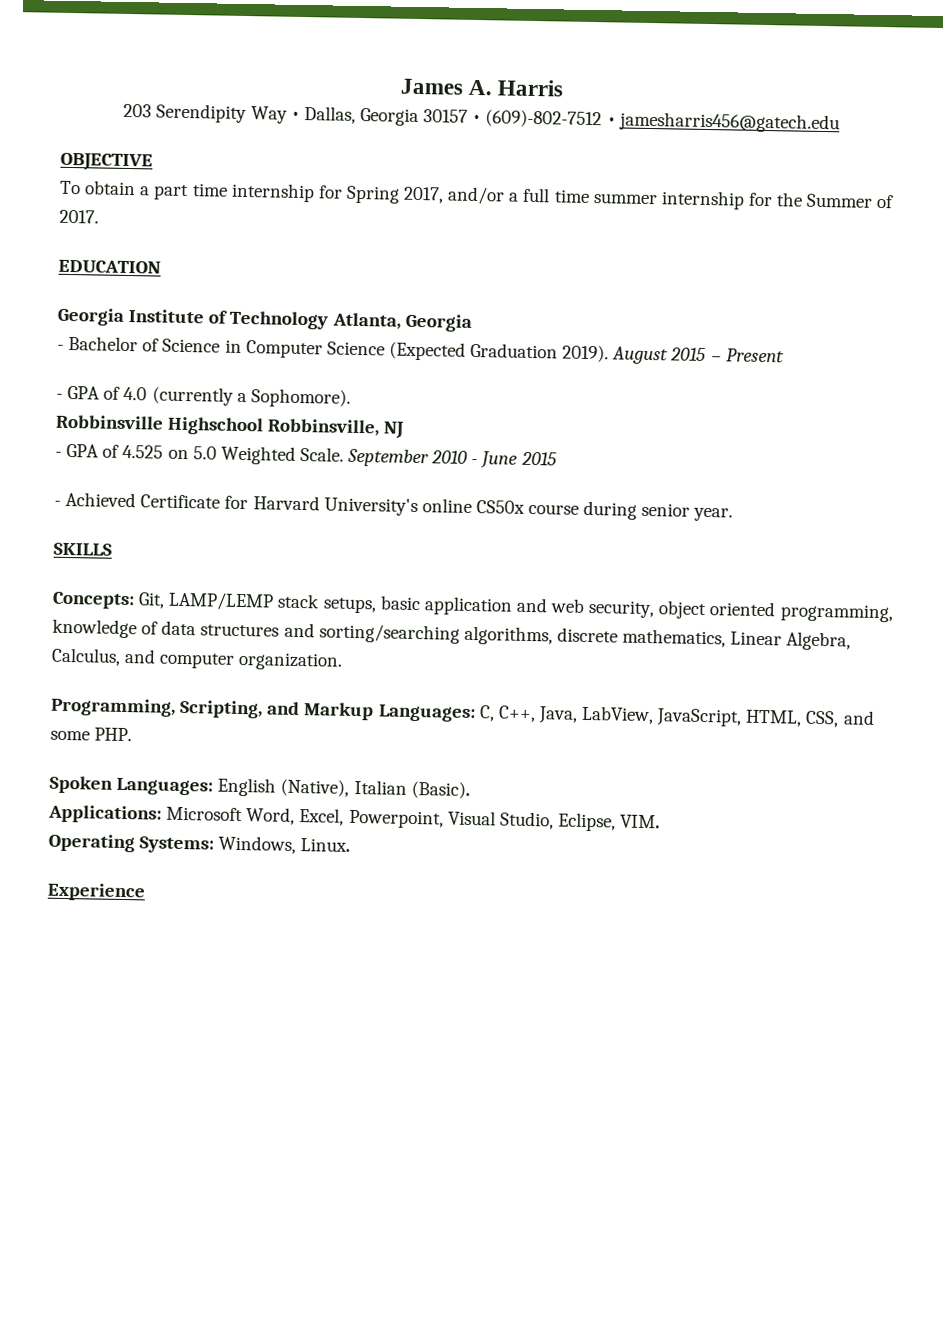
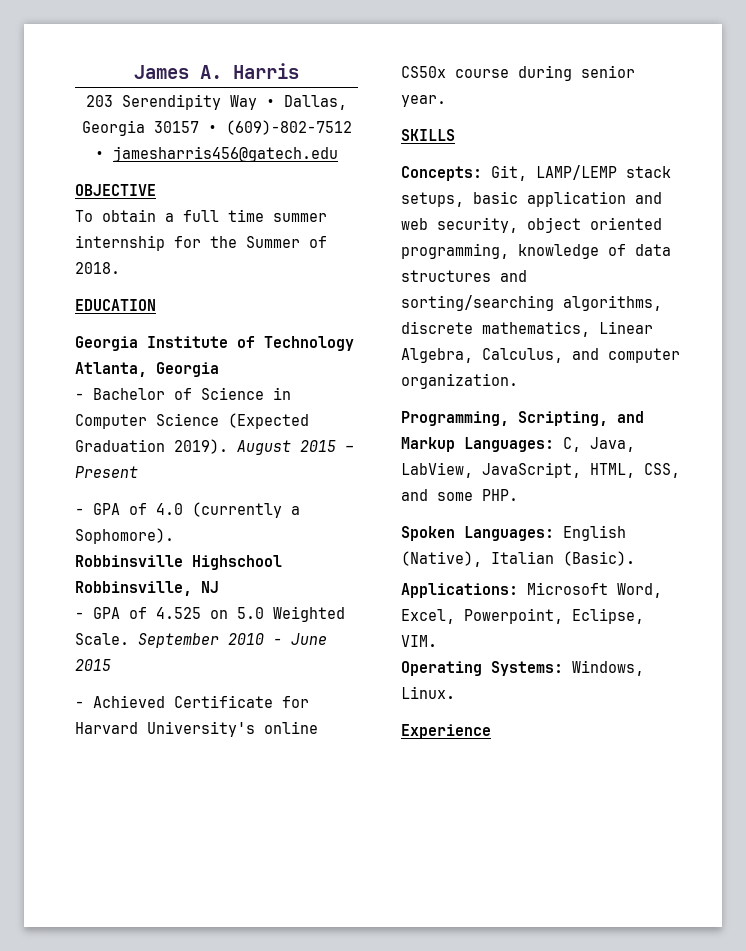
[153,182,520,205] part time internship for Spring 2017, and/or a -> (174, 217) none
[59,209,99,224] 2017. -> [75,262,120,274] 2018.
[497,705,536,723] C++, -> (581, 444) none
[447,810,554,830] Visual Studio, -> (563, 616) none

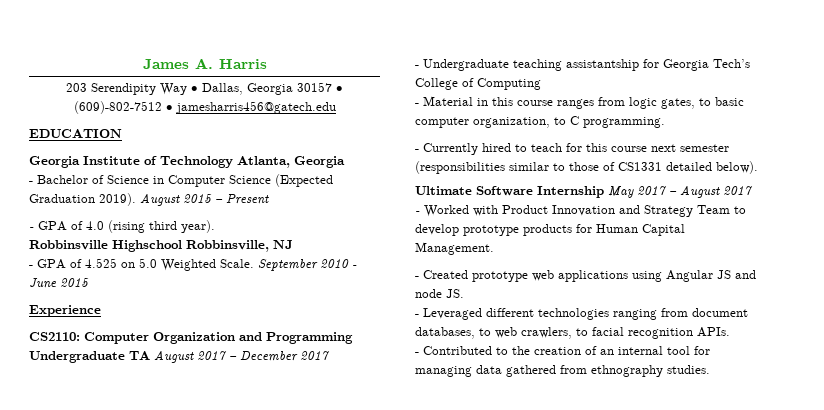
[75,184,156,196] [75,209,327,222] [75,235,327,251] [75,262,120,274] // OBJECTIVE // To obtain a full time summer internship for the Summer of 2018. -> (336, 107) none
[192,502,300,518] [75,528,174,544] (currently a Sophomore). -> [108,220,215,233] (rising third year).
[75,695,309,708] [75,721,318,737] [401,65,635,81] [401,95,446,107] [401,129,455,141] [401,165,671,181] [401,191,662,207] [401,217,662,233] [401,243,671,259] [401,270,527,282] [401,295,662,311] [401,321,653,337] [401,348,680,363] [401,373,518,389] [401,411,644,426] [401,437,635,452] [401,462,680,478] [401,489,518,501] [401,525,626,541] [401,551,635,567] [401,582,662,598] [401,608,644,624] [401,635,437,647] [401,660,644,676] [401,686,455,699] [401,724,491,739] - Achieved Certificate for Harvard University's online CS50x course during senior year. // SKILLS // Concepts: Git, LAMP/LEMP stack setups, basic application and web security, object oriented programming, knowledge of data structures and sorting/searching algorithms, discrete mathematics, Linear Algebra, Calculus, and computer organization. // Programming, Scripting, and Markup Languages: C, Java, LabView, JavaScript, HTML, CSS, and some PHP. // Spoken Languages: English (Native), Italian (Basic). // Applications: Microsoft Word, Excel, Powerpoint, Eclipse, VIM. // Operating Systems: Windows, Linux. // Experience -> [29,305,101,317] [29,332,353,344] [29,350,330,363] [415,59,750,71] [415,78,541,90] [415,96,744,109] [415,116,665,128] [415,143,729,155] [415,161,758,174] [415,185,753,198] [415,205,746,217] [415,224,685,236] [415,242,494,255] [415,270,756,282] [415,289,464,298] [415,308,748,320] [415,327,730,339] [415,346,710,355] [415,365,710,377] Experience // CS2110: Computer Organization and Programming Undergraduate TA August 2017 – December 2017 // - Undergraduate teaching assistantship for Georgia Tech’s College of Computing // - Material in this course ranges from logic gates, to basic computer organization, to C programming. // - Currently hired to teach for this course next semester (responsibilities similar to those of CS1331 detailed below). // Ultimate Software Internship May 2017 – August 2017 // - Worked with Product Innovation and Strategy Team to develop prototype products for Human Capital Management. // - Created prototype web applications using Angular JS and node JS. // - Leveraged different technologies ranging from document databases, to web crawlers, to facial recognition APIs. // - Contributed to the creation of an internal tool for managing data gathered from ethnography studies.

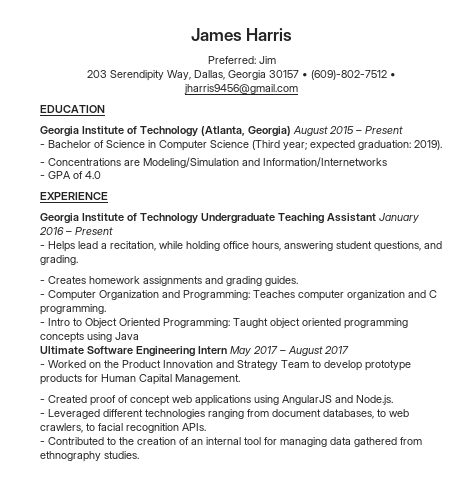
[194,58,213,69] A. -> (242, 34) none
(267, 64) none -> [207,56,276,64] // Preferred: Jim
[160,83,198,95] Way • -> [167,70,191,80] Way,
[175,101,336,114] jamesharris456@gatech.edu -> [184,84,298,94] jharris9456@gmail.com
[237,156,345,168] Atlanta, Georgia -> [201,126,403,137] (Atlanta, Georgia) August 2015 – Present
[275,174,333,187] [29,193,269,206] [29,220,215,233] [29,240,293,252] [29,258,357,271] [29,278,89,288] [29,305,101,317] [29,332,353,344] [29,350,330,363] [415,59,750,71] [415,78,541,90] [415,96,744,109] [415,116,665,128] [415,143,729,155] [415,161,758,174] (Expected Graduation 2019). August 2015 – Present // - GPA of 4.0 (rising third year). // Robbinsville Highschool Robbinsville, NJ // - GPA of 4.525 on 5.0 Weighted Scale. September 2010 - June 2015 // Experience // CS2110: Computer Organization and Programming Undergraduate TA August 2017 – December 2017 // - Undergraduate teaching assistantship for Georgia Tech’s College of Computing // - Material in this course ranges from logic gates, to basic computer organization, to C programming. // - Currently hired to teach for this course next semester (responsibilities similar to those of CS1331 detailed below). -> [252,140,442,151] [40,157,387,168] [40,171,101,179] [40,192,108,200] [40,213,419,224] [39,227,113,235] [40,241,442,252] [40,255,78,265] [40,276,298,286] [40,290,437,301] [40,304,106,315] [40,318,408,329] [40,332,139,343] (Third year; expected graduation: 2019). // - Concentrations are Modeling/Simulation and Information/Internetworks // - GPA of 4.0 // EXPERIENCE // Georgia Institute of Technology Undergraduate Teaching Assistant January 2016 – Present // - Helps lead a recitation, while holding office hours, answering student questions, and grading. // - Creates homework assignments and grading guides. // - Computer Organization and Programming: Teaches computer organization and C programming. // - Intro to Object Oriented Programming: Taught object oriented programming concepts using Java
[537,186,604,198] Internship -> [136,346,227,357] Engineering Intern
[473,205,498,216] with -> [89,360,119,368] on the
[472,270,756,282] [415,289,464,298] prototype web applications using Angular JS and node JS. -> [90,395,393,406] proof of concept web applications using AngularJS and Node.js.

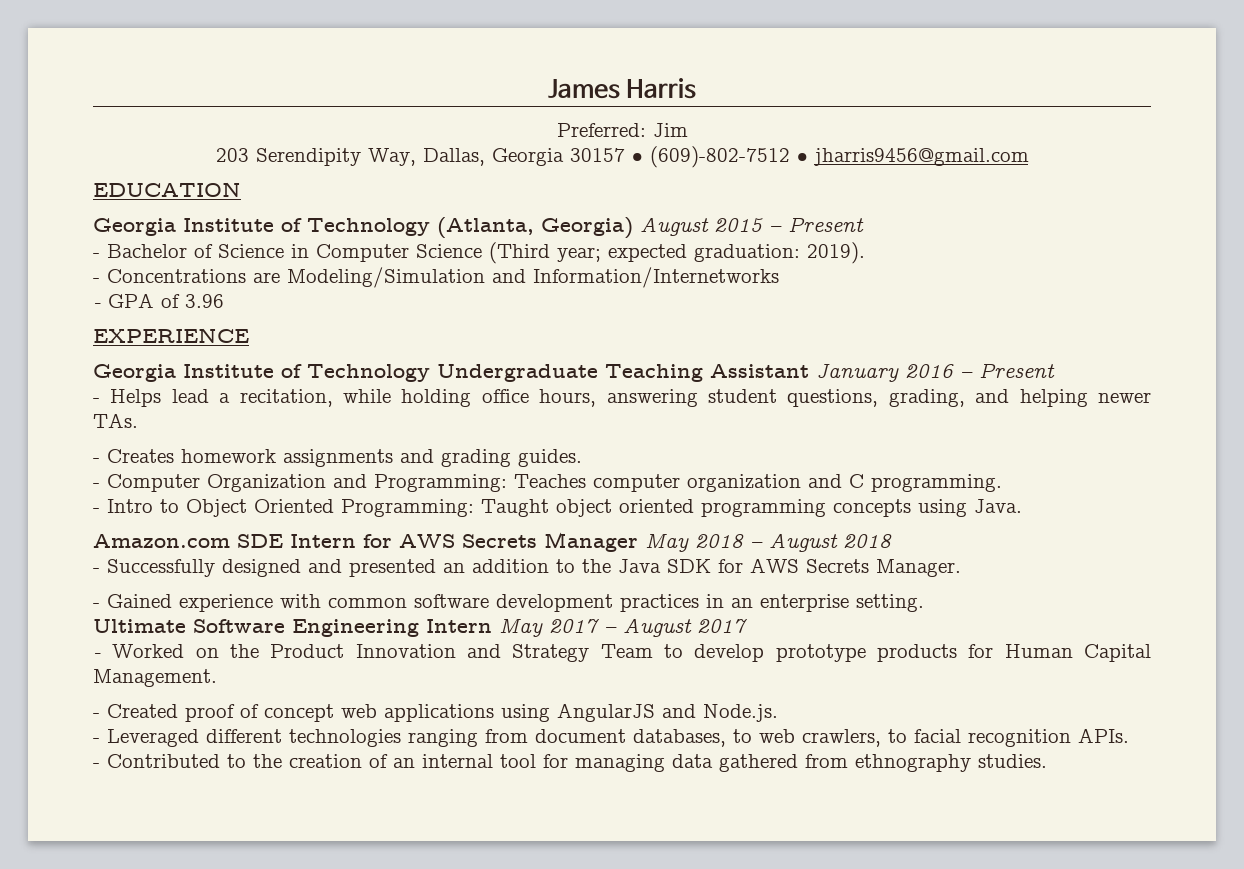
[85,171,101,179] 4.0 -> [185,294,224,308] 3.96
[424,241,442,249] [40,255,78,265] and grading. -> [888,389,1151,407] [93,413,138,428] grading, and helping newer TAs.
[115,332,139,340] Java -> [974,499,1022,513] [93,532,892,552] [93,558,961,577] [93,594,924,612] Java. // Amazon.com SDE Intern for AWS Secrets Manager May 2018 – August 2018 // - Successfully designed and presented an addition to the Java SDK for AWS Secrets Manager. // - Gained experience with common software development practices in an enterprise setting.

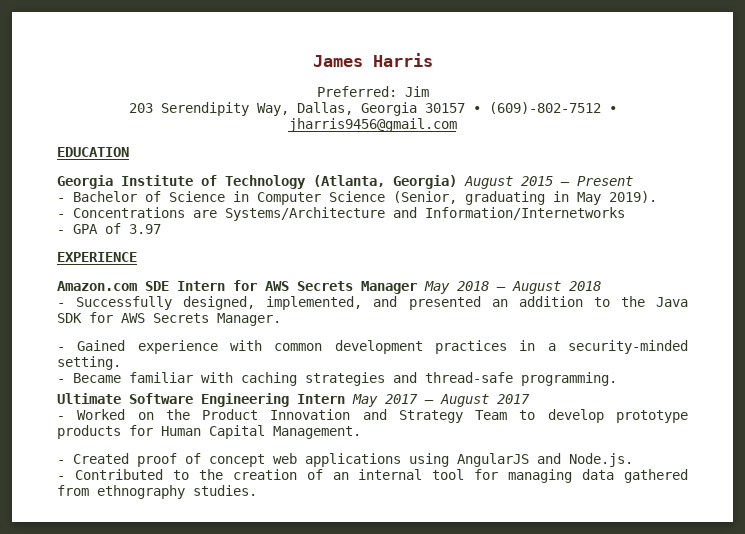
[489,242,800,264] (Third year; expected graduation: -> [393,191,601,205] (Senior, graduating in May
[287,267,485,288] Modeling/Simulation -> [225,207,385,221] Systems/Architecture
[185,294,224,308] 3.96 -> [129,224,161,234] 3.97
[93,363,1055,382] [93,389,1151,407] [93,413,138,428] [93,449,582,467] [93,474,1002,492] [93,499,1022,517] // Georgia Institute of Technology Undergraduate Teaching Assistant January 2016 – Present // - Helps lead a recitation, while holding office hours, answering student questions, grading, and helping newer TAs. // - Creates homework assignments and grading guides. // - Computer Organization and Programming: Teaches computer organization and C programming. // - Intro to Object Oriented Programming: Taught object oriented programming concepts using Java. -> (137, 257) none
[222,559,301,577] designed -> [183,296,363,310] designed, implemented,
[414,594,489,608] software -> (323, 347) none
[731,594,849,612] an enterprise -> [547,340,688,354] a security-minded
(924, 603) none -> [57,372,617,386] // - Became familiar with caching strategies and thread-safe programming.
[93,728,1129,747] // - Leveraged different technologies ranging from document databases, to web crawlers, to facial recognition APIs. -> (633, 460) none

